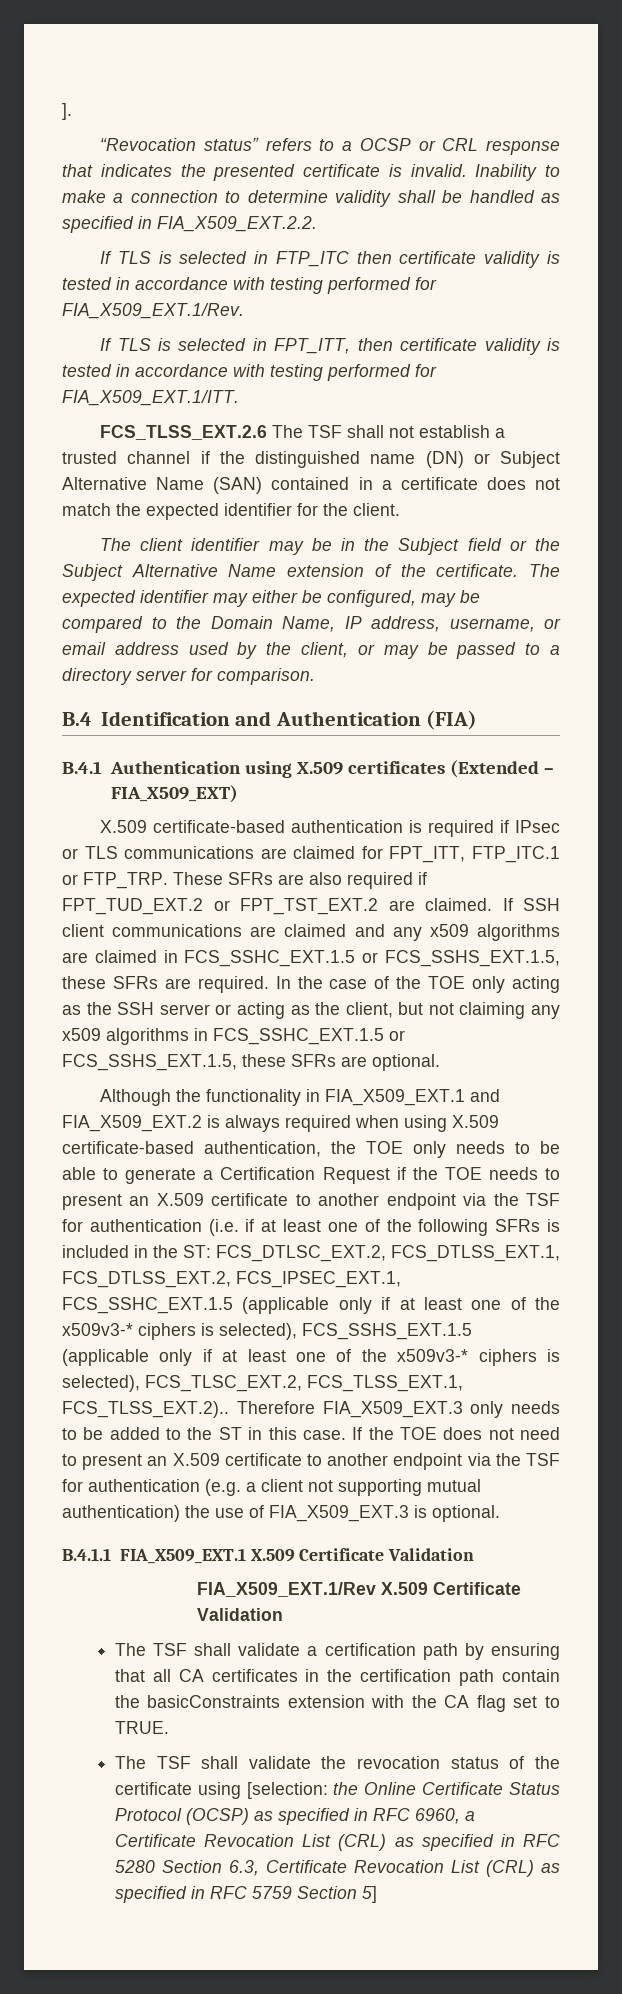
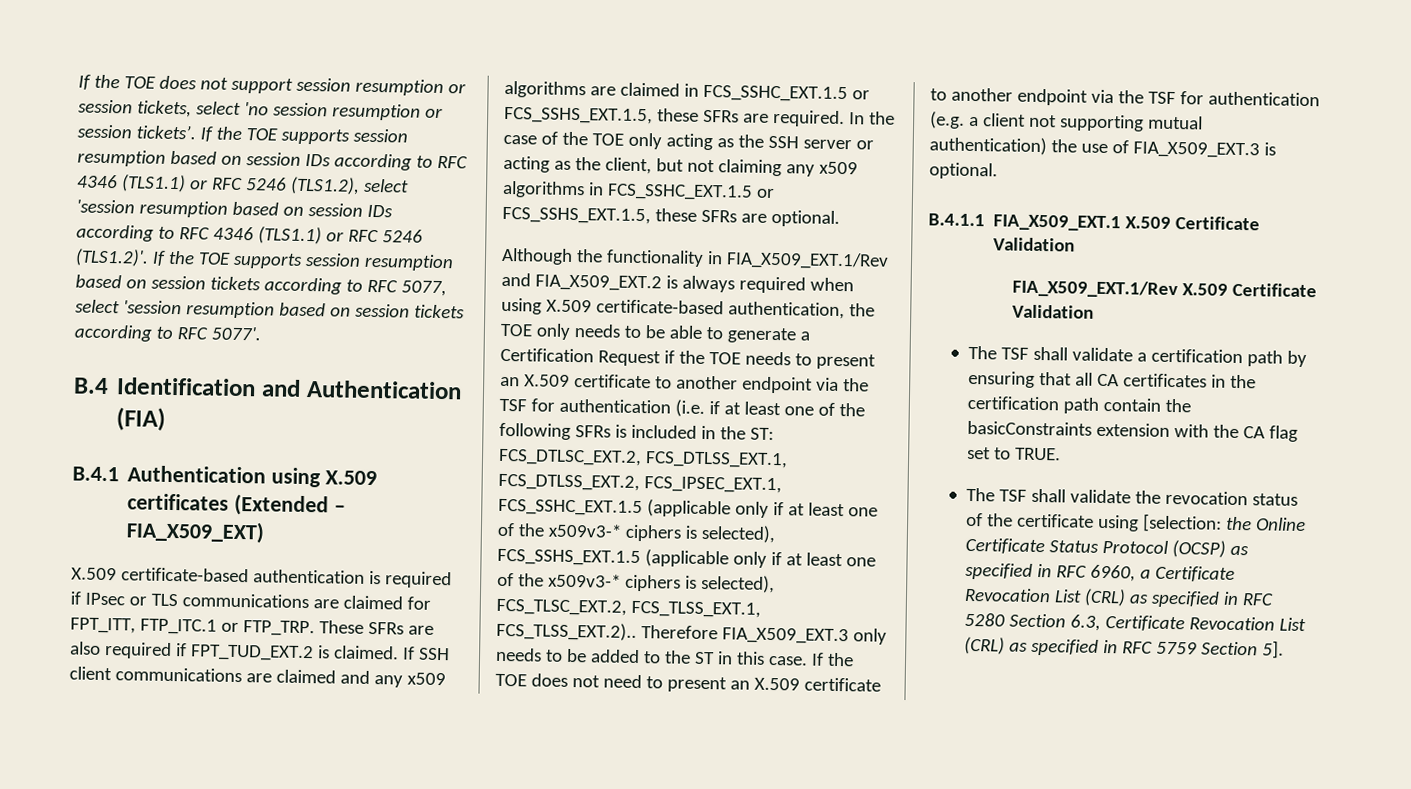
[62,103,72,120] [100,138,561,155] [62,164,560,181] [62,190,561,207] [62,216,317,233] [100,251,560,268] [62,277,437,294] [62,303,244,319] [100,338,560,355] [62,364,437,381] [62,390,239,406] [100,425,506,440] [62,451,560,468] [62,477,560,494] [62,503,400,520] [100,538,560,555] [62,564,560,581] [62,590,480,607] [62,616,561,633] [62,642,560,659] [62,668,315,685] ]. // “Revocation status” refers to a OCSP or CRL response that indicates the presented certificate is invalid. Inability to make a connection to determine validity shall be handled as specified in FIA_X509_EXT.2.2. // If TLS is selected in FTP_ITC then certificate validity is tested in accordance with testing performed for FIA_X509_EXT.1/Rev. // If TLS is selected in FPT_ITT, then certificate validity is tested in accordance with testing performed for FIA_X509_EXT.1/ITT. // FCS_TLSS_EXT.2.6 The TSF shall not establish a trusted channel if the distinguished name (DN) or Subject Alternative Name (SAN) contained in a certificate does not match the expected identifier for the client. // The client identifier may be in the Subject field or the Subject Alternative Name extension of the certificate. The expected identifier may either be configured, may be compared to the Domain Name, IP address, username, or email address used by the client, or may be passed to a directory server for comparison. -> [78,74,466,97] [78,99,443,121] [77,124,408,145] [77,149,468,171] [77,174,409,195] [76,199,393,218] [76,224,423,245] [75,248,454,272] [75,274,447,297] [75,299,465,319] [74,324,261,342] If the TOE does not support session resumption or session tickets, select 'no session resumption or session tickets’. If the TOE supports session resumption based on session IDs according to RFC 4346 (TLS1.1) or RFC 5246 (TLS1.2), select 'session resumption based on session IDs according to RFC 4346 (TLS1.1) or RFC 5246 (TLS1.2)'. If the TOE supports session resumption based on session tickets according to RFC 5077, select 'session resumption based on session tickets according to RFC 5077'.
[213,898,415,915] or FPT_TST_EXT.2 are -> [316,645,330,659] is
[325,1089,466,1106] FIA_X509_EXT.1 -> [725,251,889,270] FIA_X509_EXT.1/Rev
[361,1886,377,1903] 5] -> [1261,640,1284,659] 5].

